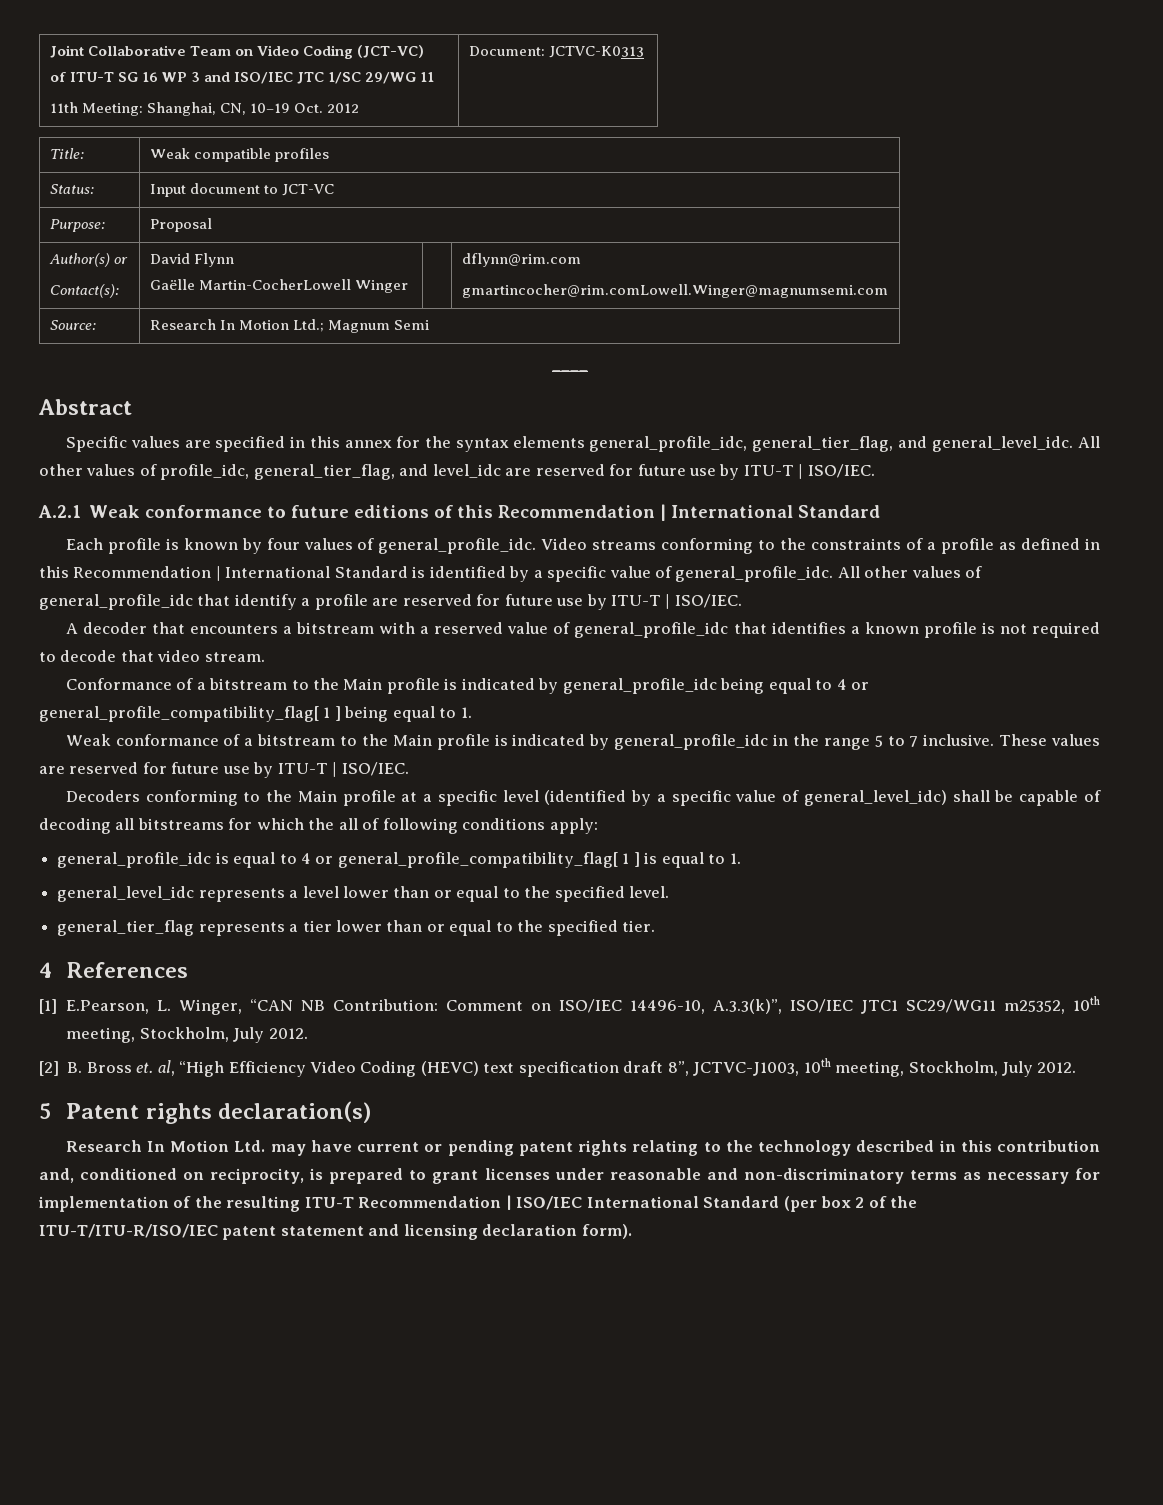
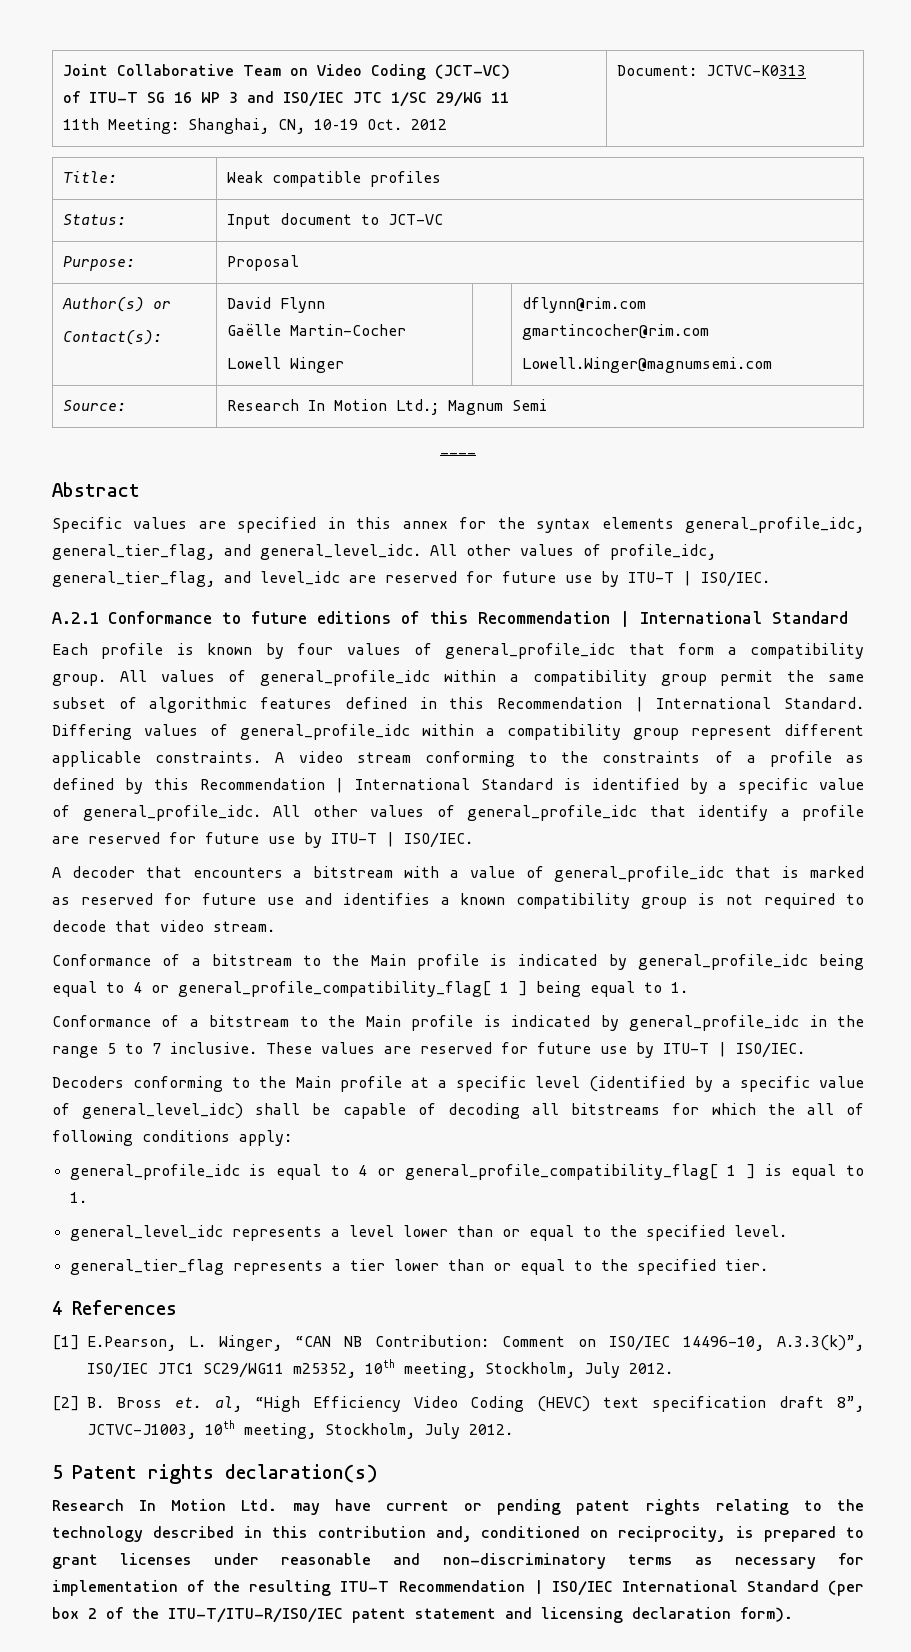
[198,279,351,290] Martin-CocherLowell -> [289,324,406,336] [226,357,281,369] Martin-Cocher // Lowell
[461,284,888,298] gmartincocher@rim.comLowell.Winger@magnumsemi.com -> [521,324,709,340] [521,357,772,373] gmartincocher@rim.com // Lowell.Winger@magnumsemi.com
[89,505,263,518] Weak conformance -> [108,611,212,624] Conformance
[378,538,657,554] general_profile_idc. Video streams -> [445,643,864,659] [52,670,865,686] [52,697,865,713] [52,724,864,740] [52,751,411,767] general_profile_idc that form a compatibility group. All values of general_profile_idc within a compatibility group permit the same subset of algorithmic features defined in this Recommendation | International Standard. Differing values of general_profile_idc within a compatibility group represent different applicable constraints. A video stream
[1085,538,1101,550] in -> [124,778,143,794] by
[434,622,504,634] reserved -> (459, 874) none
(767, 628) none -> [782,866,864,878] [52,893,332,905] is marked as reserved for future use and
[923,622,977,638] profile -> [516,893,688,909] compatibility group
[65,734,219,746] Weak conformance -> [52,1015,151,1027] Conformance

